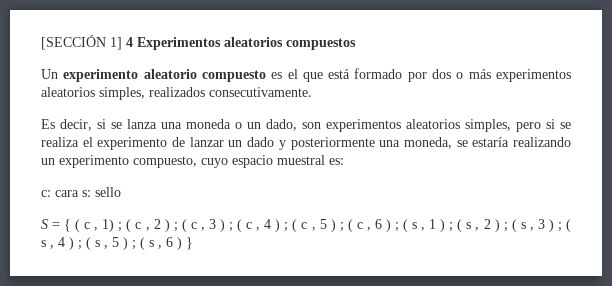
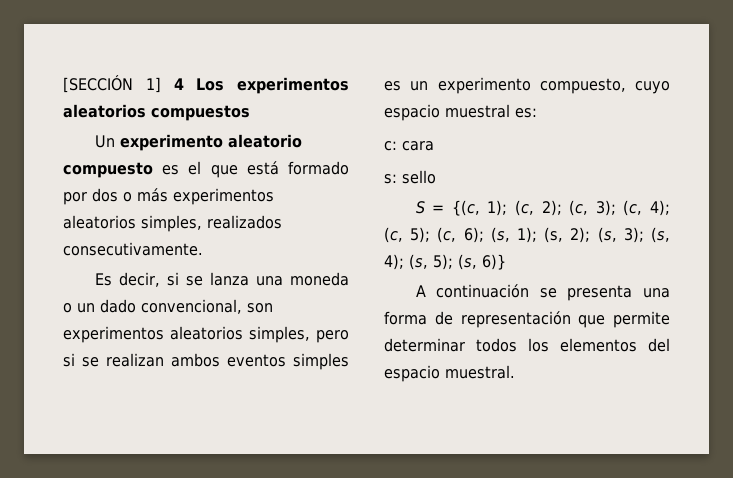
[137,37,221,50] Experimentos -> [196,77,349,94] Los experimentos
[266,119,297,131] dado, -> [100,299,242,314] dado convencional,
[41,137,571,150] realiza el experimento de lanzar un dado y posteriormente una moneda, se estaría realizando -> [106,353,349,370] [384,81,401,91] realizan ambos eventos simples es
(79, 193) none -> (434, 146) //
[64,219,572,232] [41,237,193,250] { ( c , 1) ; ( c , 2 ) ; ( c , 3 ) ; ( c , 4 ) ; ( c , 5 ) ; ( c , 6 ) ; ( s , 1 ) ; ( s , 2 ) ; ( s , 3 ) ; ( s , 4 ) ; ( s , 5 ) ; ( s , 6 ) } -> [451,200,670,216] [384,227,670,243] [384,254,506,270] [415,284,670,301] [384,311,670,328] [384,338,670,352] [384,365,515,382] {(c, 1); (c, 2); (c, 3); (c, 4); (c, 5); (c, 6); (s, 1); (s, 2); (s, 3); (s, 4); (s, 5); (s, 6)} // A continuación se presenta una forma de representación que permite determinar todos los elementos del espacio muestral.

